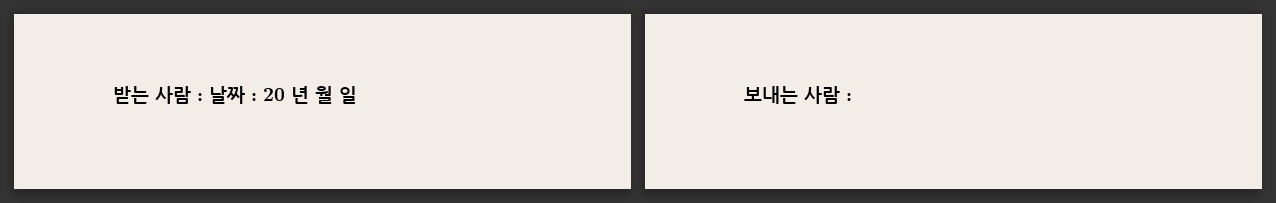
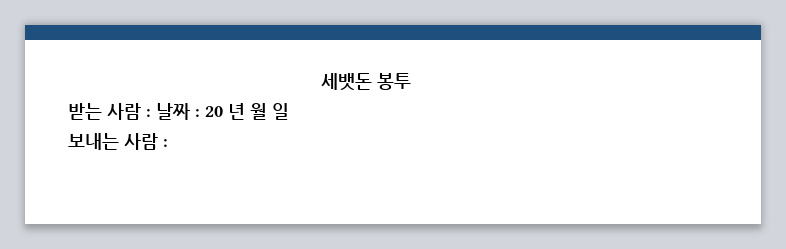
(113, 95) none -> [320,73,411,91] 세뱃돈 봉투 //

